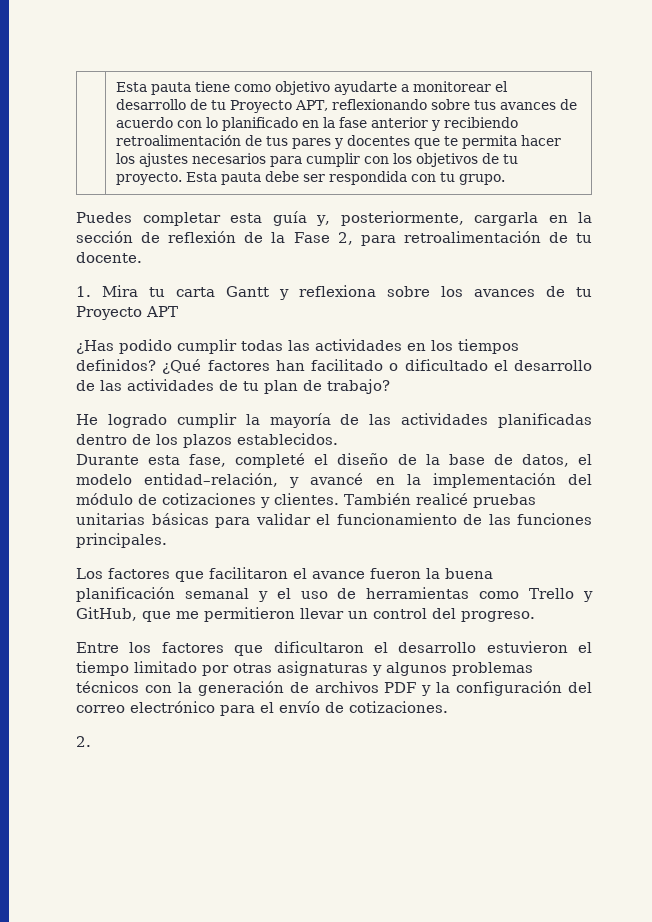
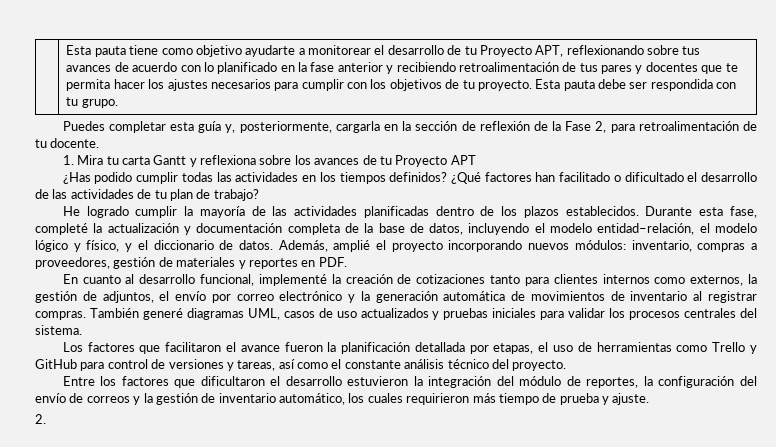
(338, 439) // -> (639, 211) none
[314,453,389,465] el diseño -> [93,223,340,235] la actualización y documentación completa
(569, 460) none -> [468,223,530,235] incluyendo
[289,473,593,488] [76,493,536,508] [76,513,592,528] [76,533,167,548] y avancé en la implementación del módulo de cotizaciones y clientes. También realicé pruebas unitarias básicas para validar el funcionamiento de las funciones principales. -> [699,223,757,233] [35,240,757,252] [35,257,347,269] [62,274,757,286] [35,291,757,303] [35,308,758,320] [35,325,82,335] el modelo lógico y físico, y el diccionario de datos. Además, amplié el proyecto incorporando nuevos módulos: inventario, compras a proveedores, gestión de materiales y reportes en PDF. // En cuanto al desarrollo funcional, implementé la creación de cotizaciones tanto para clientes internos como externos, la gestión de adjuntos, el envío por correo electrónico y la generación automática de movimientos de inventario al registrar compras. También generé diagramas UML, casos de uso actualizados y pruebas iniciales para validar los procesos centrales del sistema.
[445,568,493,579] [76,587,268,602] buena planificación semanal y -> [341,342,534,354] planificación detallada por etapas,
[76,607,535,622] GitHub, que me permitieron llevar un control del progreso. -> [35,359,567,371] GitHub para control de versiones y tareas, así como el constante análisis técnico del proyecto.
[578,642,592,653] [76,661,533,676] [76,681,592,696] [76,701,448,716] el tiempo limitado por otras asignaturas y algunos problemas técnicos con la generación de archivos PDF y la configuración del correo electrónico para el envío de cotizaciones. -> [413,376,757,388] [35,393,650,405] la integración del módulo de reportes, la configuración del envío de correos y la gestión de inventario automático, los cuales requirieron más tiempo de prueba y ajuste.

